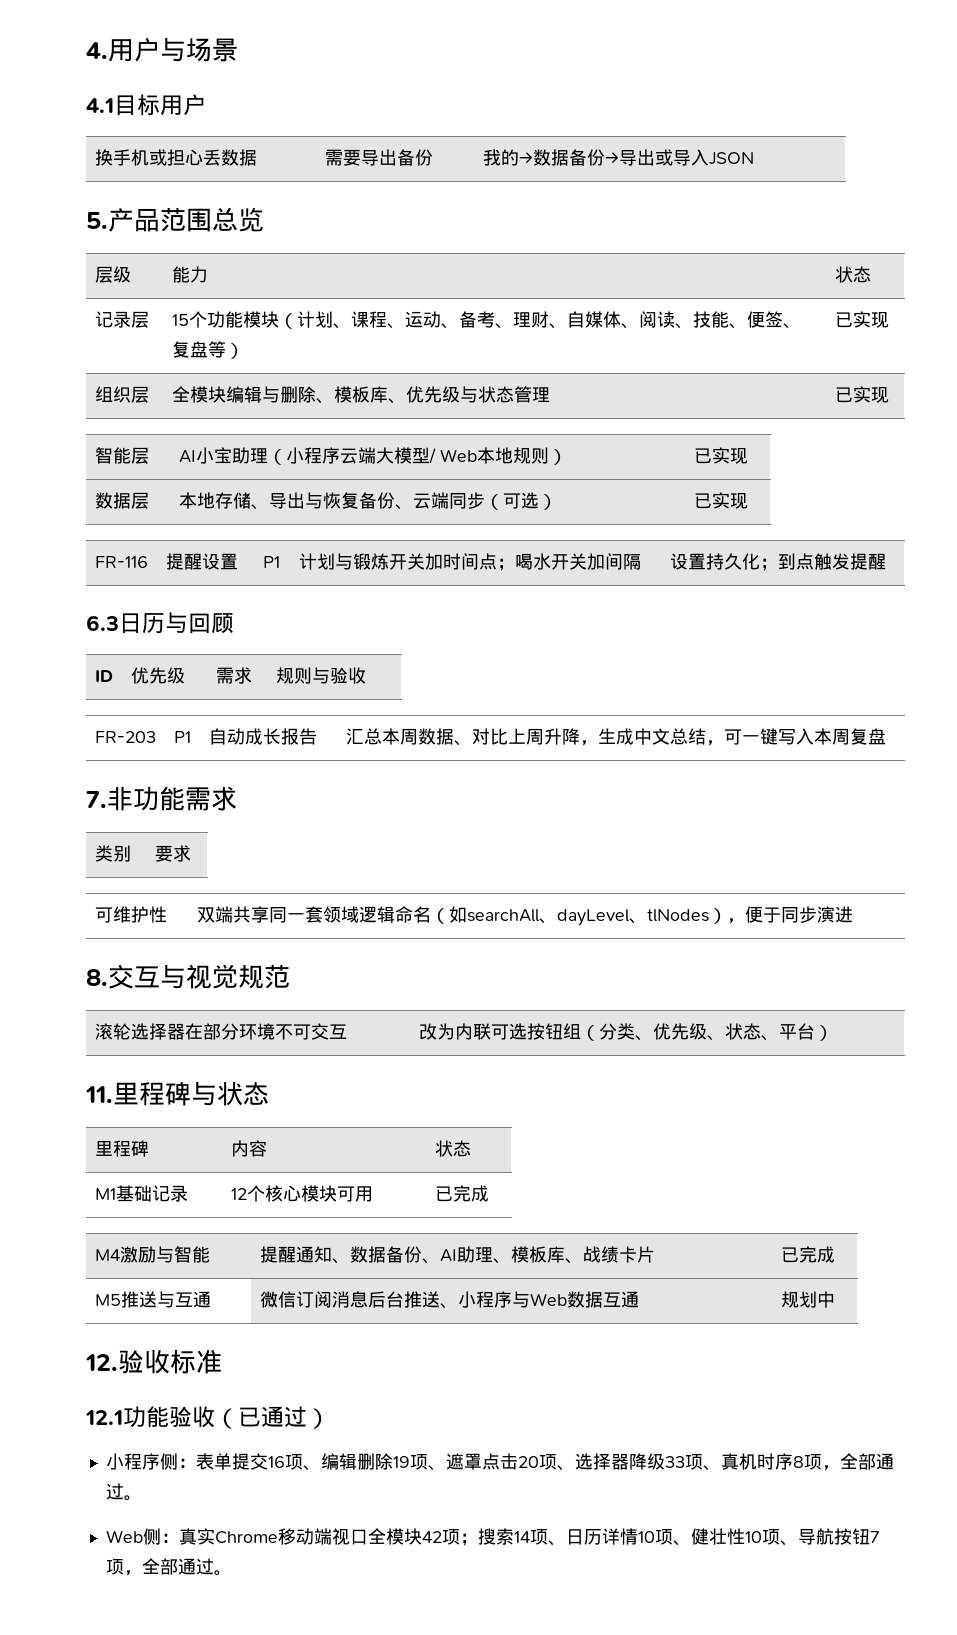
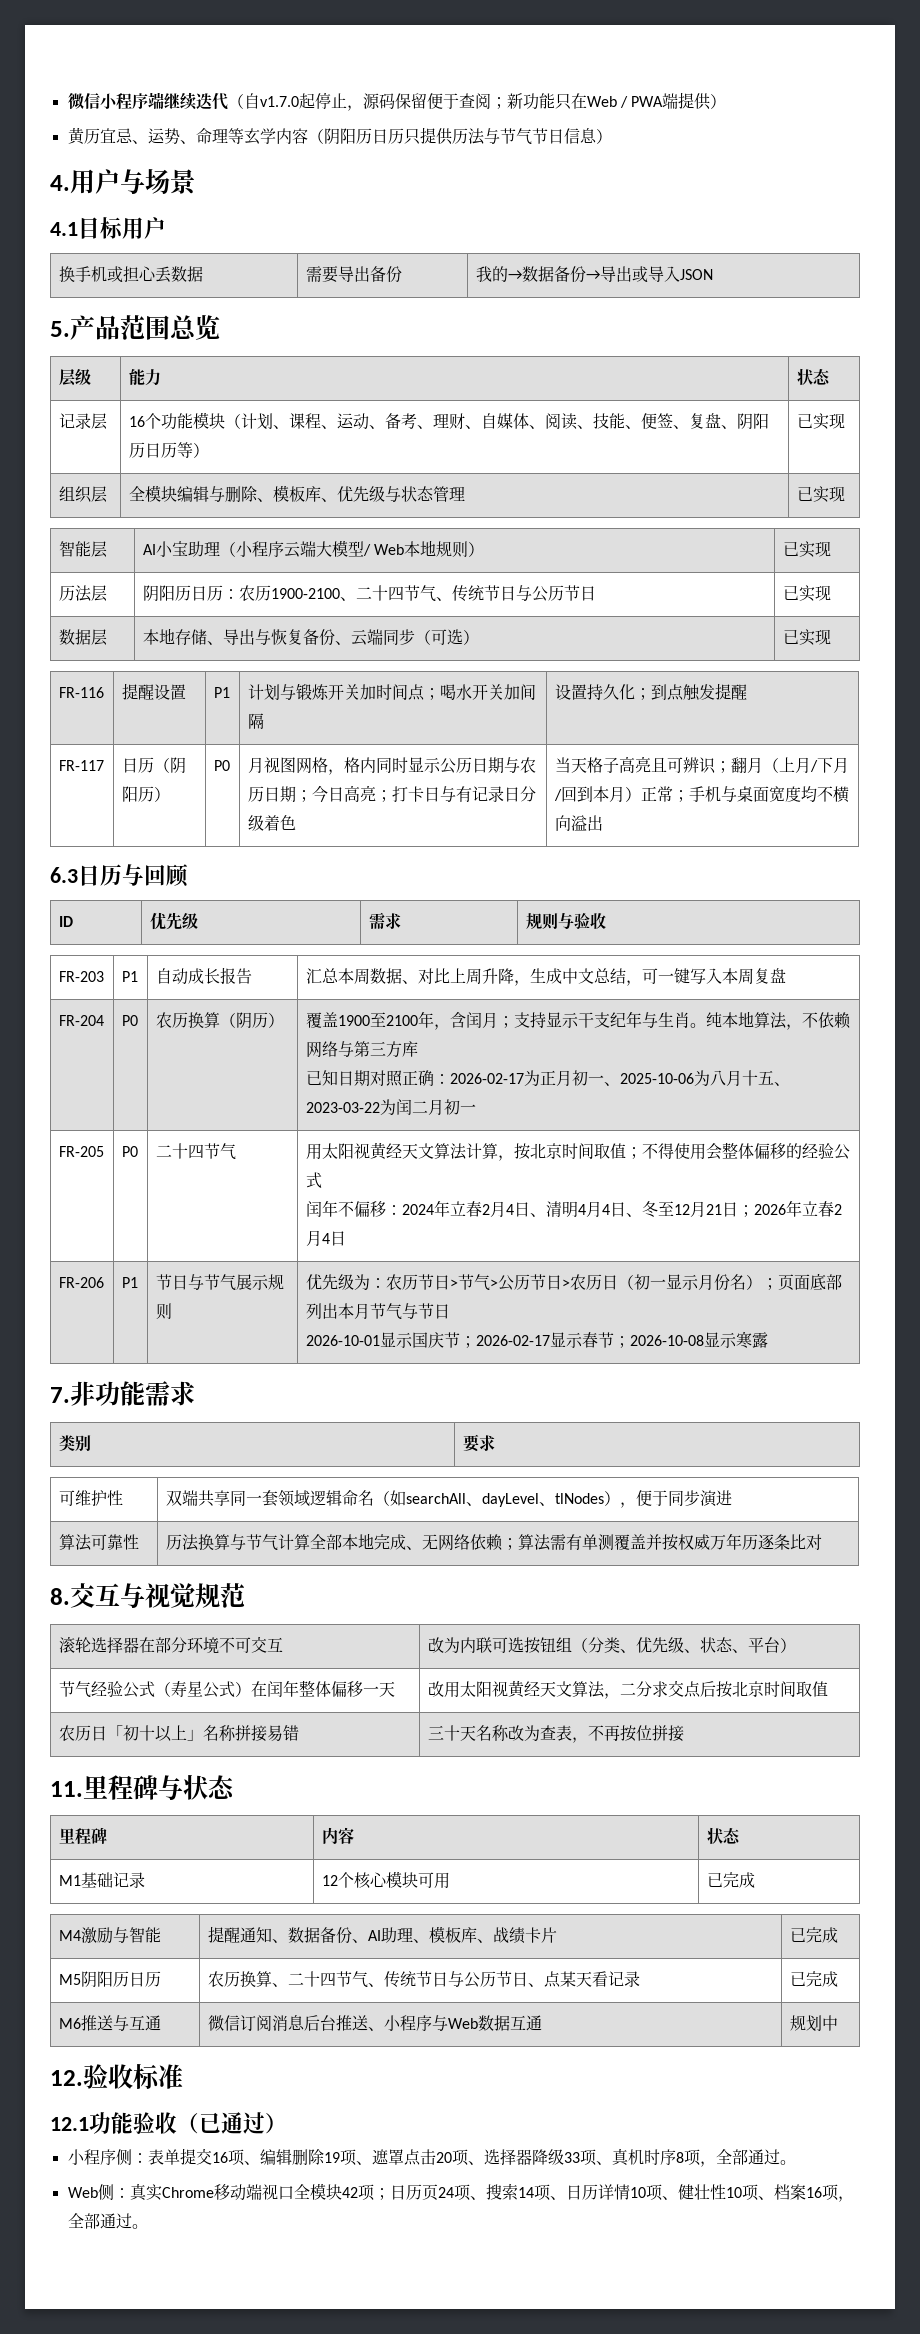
(86, 50) none -> [67,92,727,111] [67,127,612,145] 微信小程序端继续迭代（自v1.7.0起停止，源码保留便于查阅；新功能只在Web / PWA端提供） // 黄历宜忌、运势、命理等玄学内容（阴阳历日历只提供历法与节气节日信息） //
[171,314,189,326] 15 -> [128,416,145,427] 16
(208, 349) none -> [720,413,769,429] [128,442,177,458] 、阴阳历日历
(748, 456) none -> [58,585,107,602] [142,585,596,602] [782,585,831,602] // 历法层 | 阴阳历日历：农历1900-2100、二十四节气、传统节日与公历节日 | 已实现
(886, 561) none -> [58,760,104,771] [121,757,186,773] [121,786,170,802] [213,760,230,771] [247,757,536,775] [247,785,536,803] [247,815,296,831] [554,756,849,774] [553,786,849,803] [554,815,603,831] // FR-117 | 日历（阴阳历） | P0 | 月视图网格，格内同时显示公历日期与农历日期；今日高亮；打卡日与有记录日分级着色 | 当天格子高亮且可辨识；翻月（上月/下月/回到本月）正常；手机与桌面宽度均不横向溢出
(886, 736) none -> [58,1015,104,1026] [121,1015,138,1026] [155,1012,284,1029] [305,1011,851,1030] [305,1041,418,1058] [305,1070,790,1087] [305,1099,476,1115] [58,1146,104,1157] [121,1146,138,1157] [155,1143,236,1160] [305,1142,850,1161] [305,1172,322,1188] [305,1200,842,1218] [305,1230,346,1246] [58,1277,104,1288] [121,1277,138,1288] [155,1274,284,1291] [155,1303,172,1320] [305,1273,842,1291] [305,1303,450,1320] [305,1331,768,1349] // FR-204 | P0 | 农历换算（阴历） | 覆盖1900至2100年，含闰月；支持显示干支纪年与生肖。纯本地算法，不依赖网络与第三方库 // 已知日期对照正确：2026-02-17为正月初一、2025-10-06为八月十五、2023-03-22为闰二月初一 // FR-205 | P0 | 二十四节气 | 用太阳视黄经天文算法计算，按北京时间取值；不得使用会整体偏移的经验公式 // 闰年不偏移：2024年立春2月4日、清明4月4日、冬至12月21日；2026年立春2月4日 // FR-206 | P1 | 节日与节气展示规则 | 优先级为：农历节日>节气>公历节日>农历日（初一显示月份名）；页面底部列出本月节气与节日 // 2026-10-01显示国庆节；2026-02-17显示春节；2026-10-08显示寒露
(853, 914) none -> [58,1534,139,1551] [165,1533,822,1551] // 算法可靠性 | 历法换算与节气计算全部本地完成、无网络依赖；算法需有单测覆盖并按权威万年历逐条比对
(833, 1033) none -> [58,1680,395,1698] [427,1680,828,1699] [58,1725,299,1742] [427,1725,684,1743] // 节气经验公式（寿星公式）在闰年整体偏移一天 | 改用太阳视黄经天文算法，二分求交点后按北京时间取值 // 农历日「初十以上」名称拼接易错 | 三十天名称改为查表，不再按位拼接
(121, 1300) none -> [80,1971,161,1987] [207,1971,640,1988] [789,1971,838,1987] [58,2018,81,2029] 阴阳历日历 | 农历换算、二十四节气、传统节日与公历节日、点某天看记录 | 已完成 // M6
(478, 1539) none -> [389,2184,486,2201] 日历页24项、
[797,1528,880,1545] 导航按钮7 -> [773,2184,822,2200] 档案16

